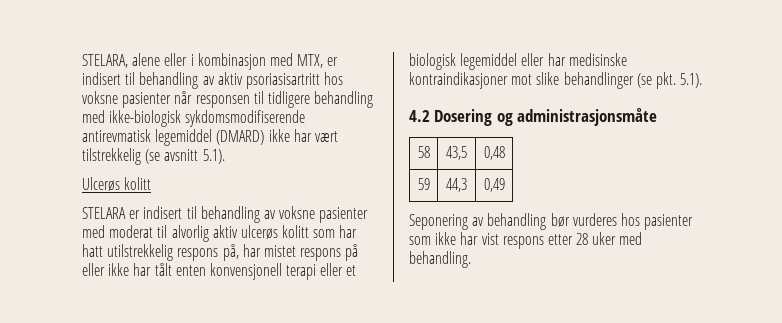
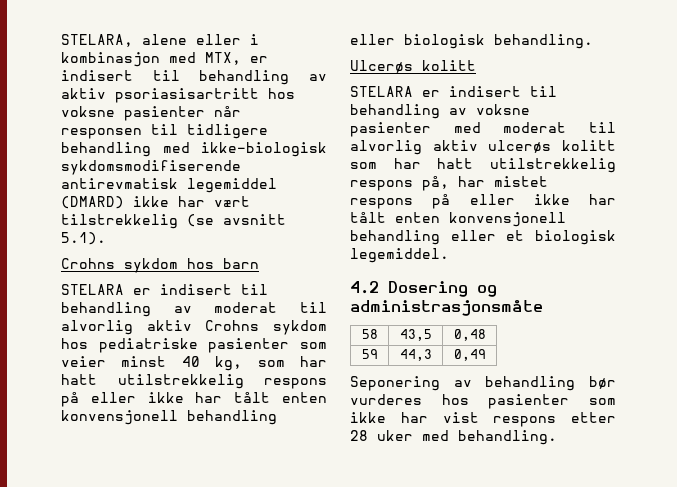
(225, 156) none -> [61,258,259,273] [61,284,268,295] [61,302,327,317] [61,320,327,335] [61,338,327,353] [61,356,327,371] [61,374,327,389] [61,392,327,407] [61,410,277,425] [350,34,593,49] // Crohns sykdom hos barn // STELARA er indisert til behandling av moderat til alvorlig aktiv Crohns sykdom hos pediatriske pasienter som veier minst 40 kg, som har hatt utilstrekkelig respons på eller ikke har tålt enten konvensjonell behandling eller biologisk behandling.
[286,264,317,280] terapi -> [350,230,440,245] behandling
[460,53,627,70] [409,72,703,89] legemiddel eller har medisinske kontraindikasjoner mot slike behandlinger (se pkt. 5.1). -> [350,248,449,263] legemiddel.

